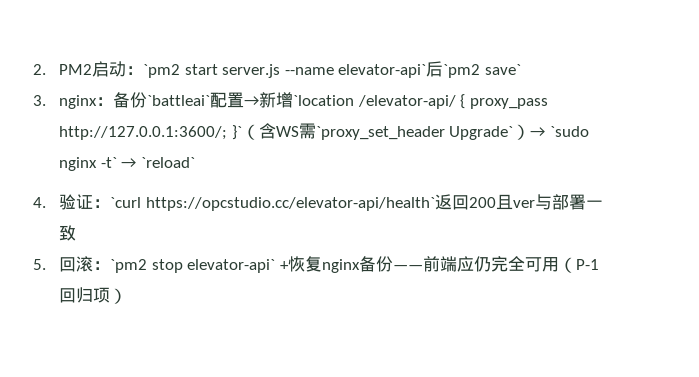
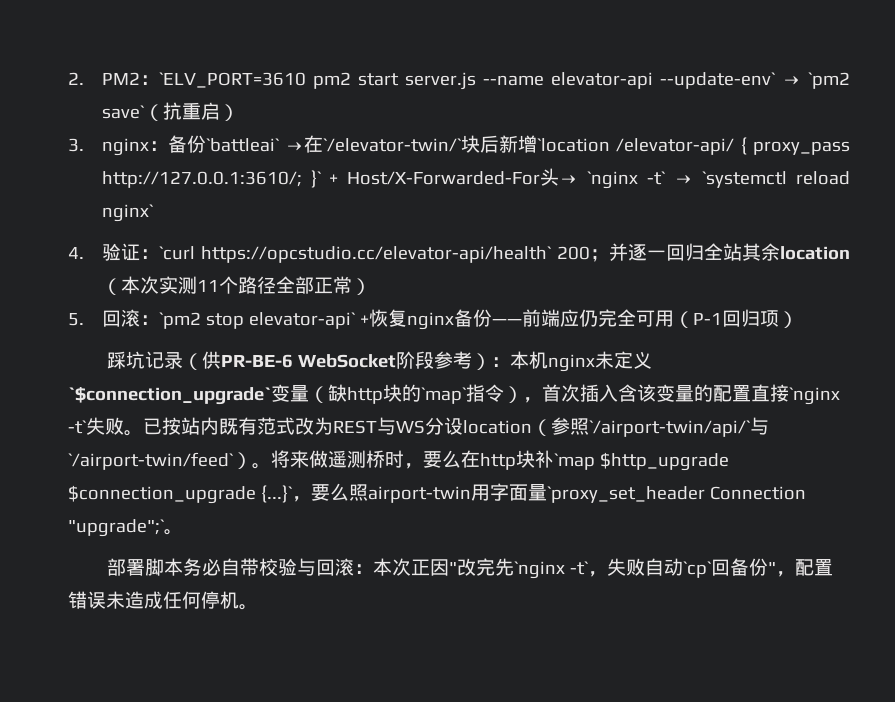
[92,61,181,78] 启动：`pm2 -> [139,72,351,89] ：`ELV_PORT=3610 pm2
[338,61,444,78] elevator-api`后 -> [550,72,801,89] elevator-api --update-env` →
(522, 69) none -> [143,102,239,121] （抗重启）
[210,92,260,108] 配置→ -> [284,135,499,153] →在`/elevator-twin/`块后
[59,123,589,140] [59,157,195,171] http://127.0.0.1:3600/; }`（含WS需`proxy_set_header Upgrade`）→ `sudo nginx -t` → `reload` -> [101,168,850,189] [101,204,154,222] http://127.0.0.1:3610/; }` + Host/X-Forwarded-For头→ `nginx -t` → `systemctl reload nginx`
[434,194,603,210] [59,225,77,241] 返回200且ver与部署一致 -> [557,243,850,262] [101,276,371,295] 200；并逐一回归全站其余location（本次实测11个路径全部正常）
(128, 296) none -> [107,351,653,372] [68,384,840,405] [68,417,769,437] [68,450,729,471] [68,483,806,504] [68,519,183,537] [107,558,834,579] [68,591,258,610] // 踩坑记录（供PR-BE-6 WebSocket阶段参考）：本机nginx未定义`$connection_upgrade`变量（缺http块的`map`指令），首次插入含该变量的配置直接`nginx -t`失败。已按站内既有范式改为REST与WS分设location（参照`/airport-twin/api/`与`/airport-twin/feed`）。将来做遥测桥时，要么在http块补`map $http_upgrade $connection_upgrade {...}`，要么照airport-twin用字面量`proxy_set_header Connection "upgrade";`。 // 部署脚本务必自带校验与回滚：本次正因"改完先`nginx -t`，失败自动`cp`回备份"，配置错误未造成任何停机。

